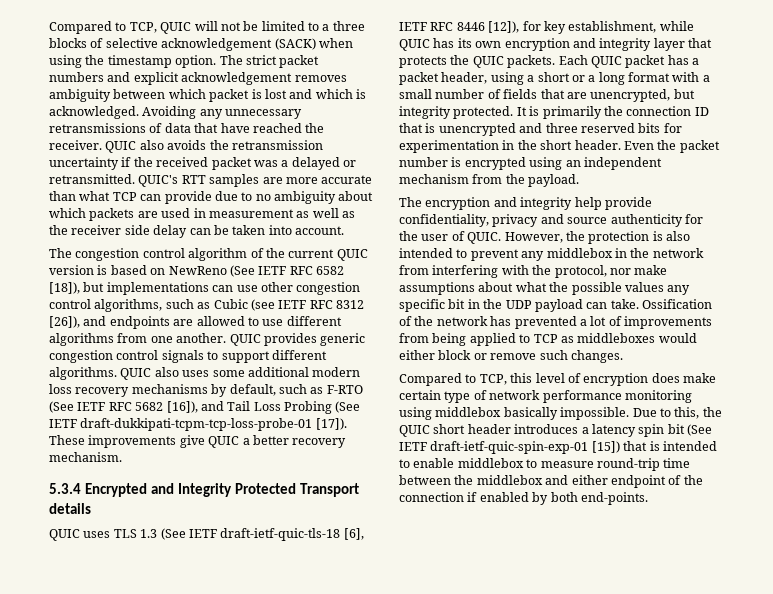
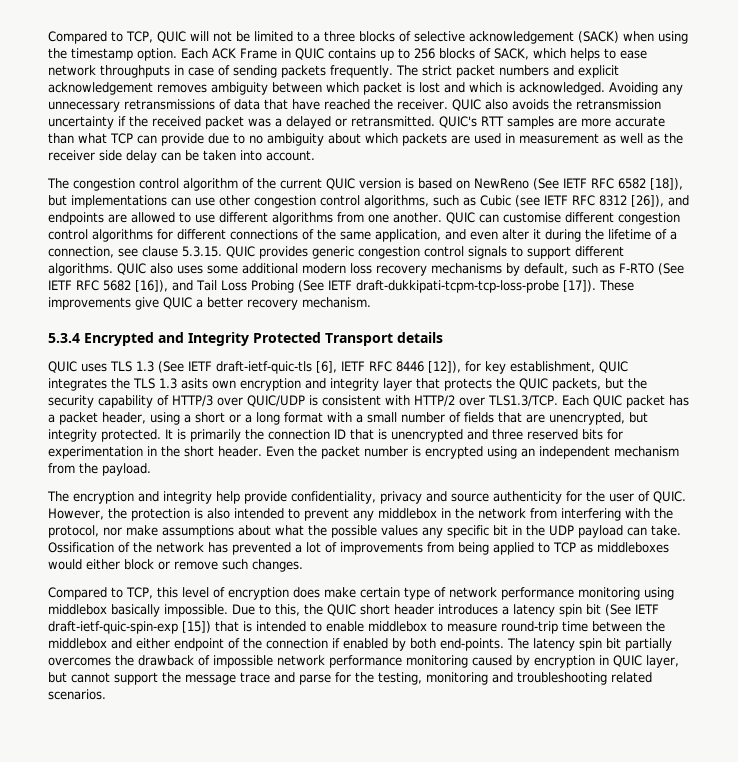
(217, 61) none -> [181,48,647,61] [48,65,393,78] Each ACK Frame in QUIC contains up to 256 blocks of SACK, which helps to ease network throughputs in case of sending packets frequently.
(261, 340) none -> [478,212,680,225] [48,229,677,242] [48,246,255,258] can customise different congestion control algorithms for different connections of the same application, and even alter it during the lifetime of a connection, see clause 5.3.15. QUIC
[80,418,313,431] draft-dukkipati-tcpm-tcp-loss-probe-01 -> [355,280,559,293] draft-dukkipati-tcpm-tcp-loss-probe
[220,528,341,541] draft-ietf-quic-tls-18 -> [216,361,312,374] draft-ietf-quic-tls
[659,21,694,31] [399,38,472,51] while QUIC has its -> [599,361,628,373] [48,378,208,391] QUIC integrates the TLS 1.3 asits
[507,55,556,68] packets. -> [552,378,647,391] [48,395,558,408] packets, but the security capability of HTTP/3 over QUIC/UDP is consistent with HTTP/2 over TLS1.3/TCP.
[430,441,589,454] draft-ietf-quic-spin-exp-01 -> [48,621,178,634] draft-ietf-quic-spin-exp
(648, 498) none -> [507,638,672,651] [48,655,679,668] [48,672,652,685] [48,689,106,700] The latency spin bit partially overcomes the drawback of impossible network performance monitoring caused by encryption in QUIC layer, but cannot support the message trace and parse for the testing, monitoring and troubleshooting related scenarios.

